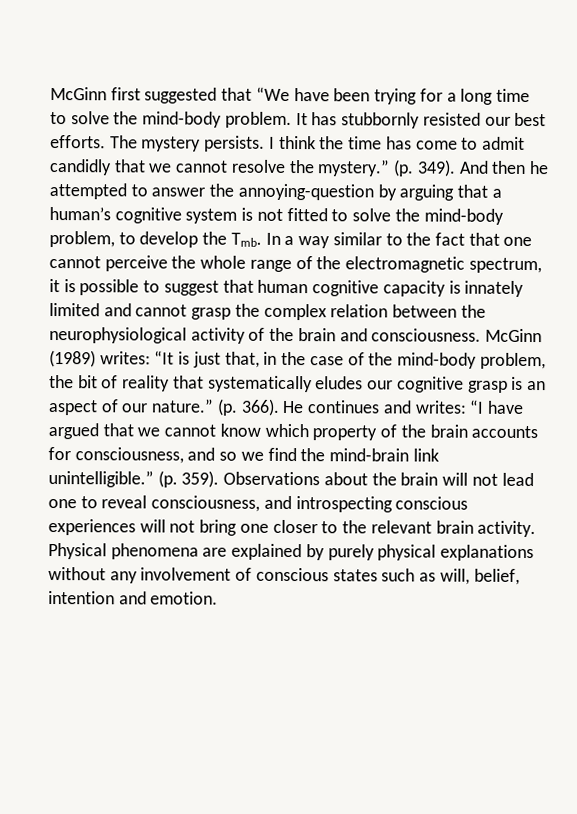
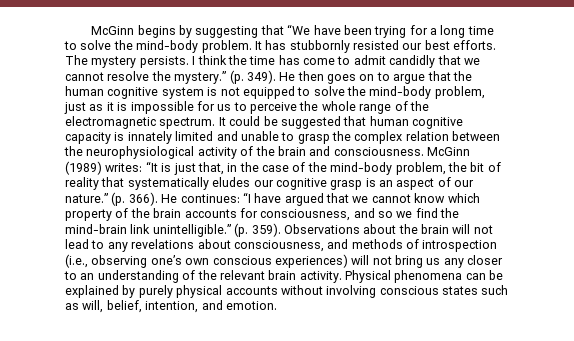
[50,86,218,104] McGinn first suggested -> [91,25,259,38] McGinn begins by suggesting
[458,160,549,175] [49,182,502,201] [49,206,111,221] And then he attempted to answer the annoying-question by arguing that a human’s -> [279,71,472,84] [65,86,104,96] He then goes on to argue that the human
[286,207,328,222] fitted -> [242,86,295,99] equipped
[118,231,533,249] [49,255,101,269] to develop the Tmb. In a way similar to the fact that one cannot -> [64,101,247,114] just as it is impossible for us to
[468,257,542,274] [49,278,219,296] spectrum, it is possible to suggest -> [159,116,341,129] spectrum. It could be suggested
[135,304,188,317] cannot -> [240,131,295,141] unable to
[307,400,467,414] continues and writes: -> [180,194,240,203] continues:
[48,495,469,513] [48,518,339,536] one to reveal consciousness, and introspecting conscious experiences will not bring one closer to -> [91,239,498,252] [65,254,504,268] [64,270,196,283] to any revelations about consciousness, and methods of introspection (i.e., observing one’s own conscious experiences) will not bring us any closer to an understanding of
[202,547,228,557] are -> [465,270,504,280] can be
[440,544,535,562] [48,566,253,584] explanations without any involvement of -> [225,285,377,298] accounts without involving
[48,590,115,605] intention -> [145,301,199,313] intention,

